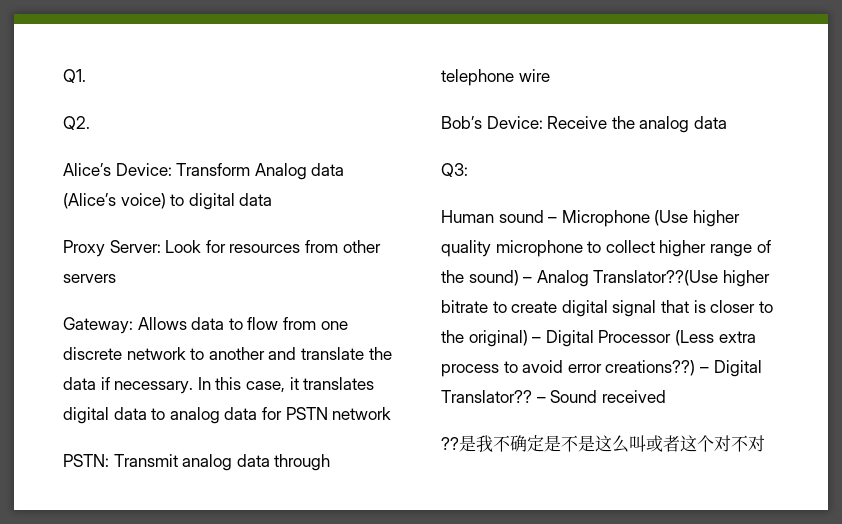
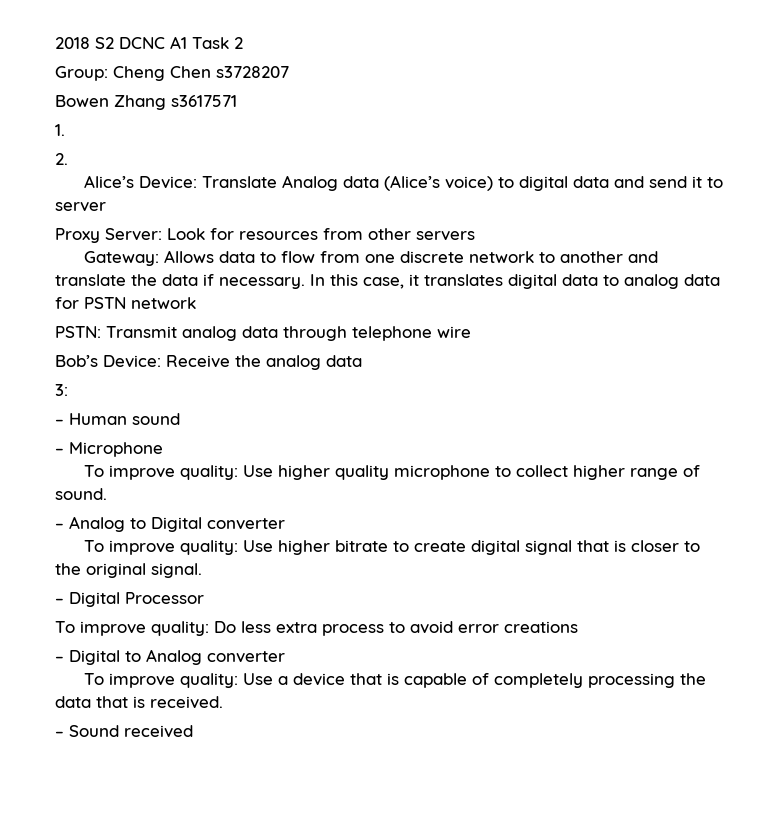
[63,69,86,83] [63,116,90,130] Q1. // Q2. -> [55,36,243,49] [55,66,289,81] [55,95,237,110] [55,124,65,136] [55,153,68,165] 2018 S2 DCNC A1 Task 2 // Group: Cheng Chen s3728207 // Bowen Zhang s3617571 // 1. // 2.
[176,163,251,176] Transform -> [201,176,277,188] Translate
(273, 199) none -> [613,176,723,188] [55,202,106,212] and send it to server
[441,163,468,177] Q3: // -> [55,384,68,396] [55,419,64,425] 3: // –
(544, 216) none -> (180, 419) //
[654,210,689,226] (Use -> [83,465,273,480] // To improve quality: Use
[441,270,719,287] the sound) – Analog Translator??(Use -> [55,488,107,500] [55,516,285,532] [83,540,273,555] sound. // – Analog to Digital converter // To improve quality: Use
[468,330,528,347] original) -> [86,563,202,578] original signal. //
[674,330,714,346] (Less -> [55,621,271,636] // To improve quality: Do less
[605,360,762,377] [441,390,666,403] [441,435,765,453] creations??) – Digital Translator?? – Sound received // ??是我不确定是不是这么叫或者这个对不对 -> [504,621,578,633] [55,649,285,665] [83,673,706,688] [55,696,223,709] [55,725,193,738] creations // – Digital to Analog converter // To improve quality: Use a device that is capable of completely processing the data that is received. // – Sound received

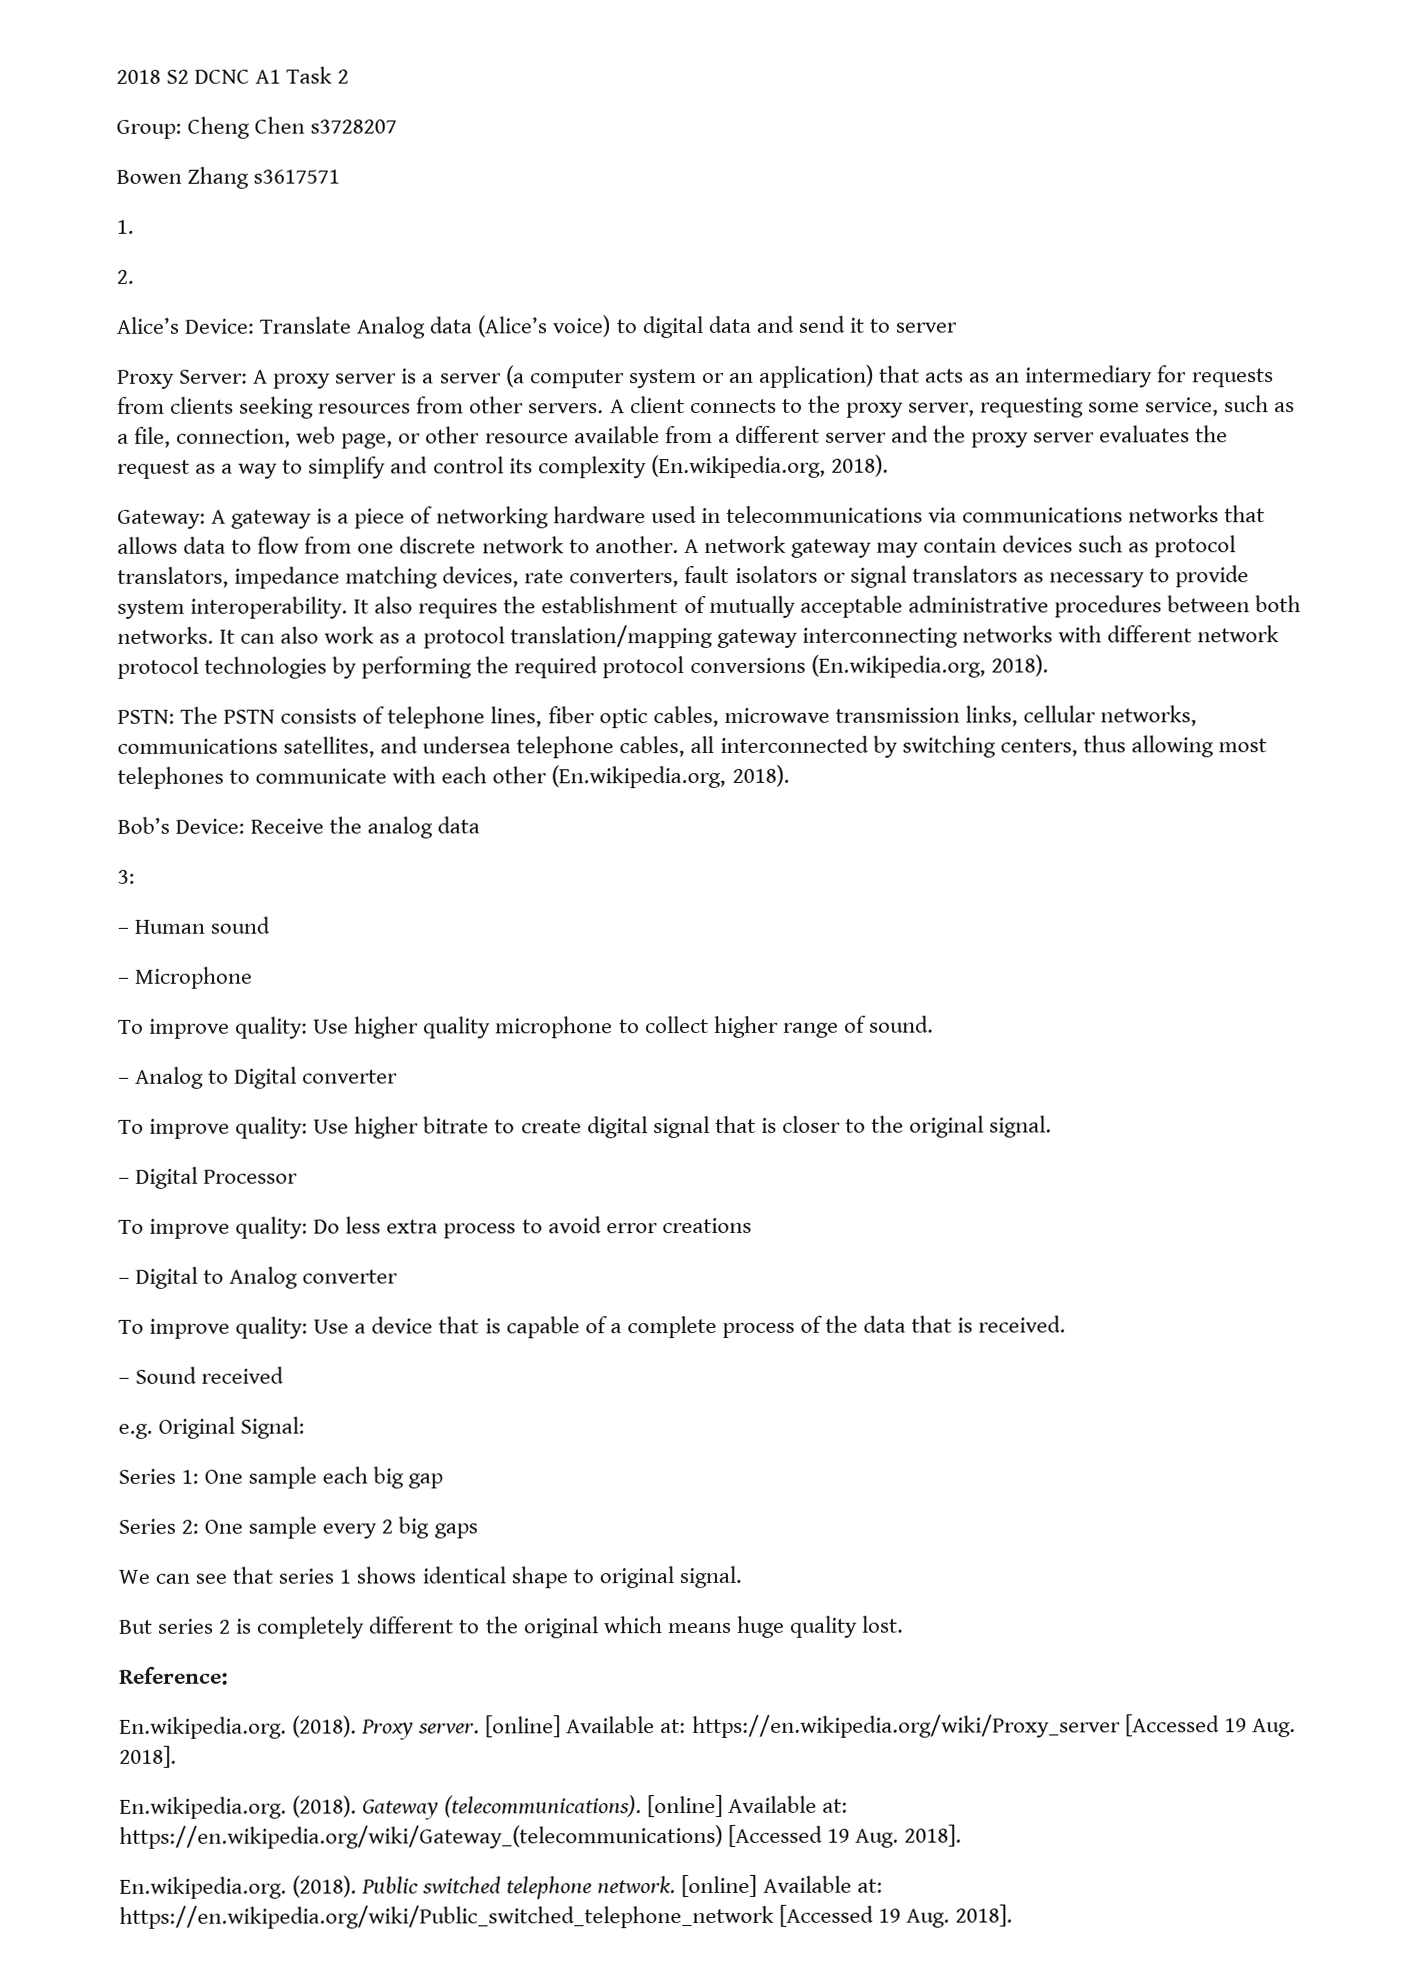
[167,228,475,241] [83,250,214,266] Look for resources from other servers // Gateway: Allows -> [253,364,1274,389] [117,395,1296,419] [117,425,1229,449] [117,454,889,479] [117,505,1266,529] [117,536,178,554] A proxy server is a server (a computer system or an application) that acts as an intermediary for requests from clients seeking resources from other servers. A client connects to the proxy server, requesting some service, such as a file, connection, web page, or other resource available from a different server and the proxy server evaluates the request as a way to simplify and control its complexity (En.wikipedia.org, 2018). // Gateway: A gateway is a piece of networking hardware used in telecommunications via communications networks that allows
[559,251,658,263] [55,274,720,289] [55,297,196,309] [55,326,471,341] another and translate the data if necessary. In this case, it translates digital data to analog data for PSTN network // PSTN: Transmit analog data through telephone wire -> [594,535,1237,558] [117,565,1250,589] [117,595,1301,619] [117,624,1280,649] [117,654,1049,679] [117,705,1198,729] [117,735,1267,759] [117,764,790,789] another. A network gateway may contain devices such as protocol translators, impedance matching devices, rate converters, fault isolators or signal translators as necessary to provide system interoperability. It also requires the establishment of mutually acceptable administrative procedures between both networks. It can also work as a protocol translation/mapping gateway interconnecting networks with different network protocol technologies by performing the required protocol conversions (En.wikipedia.org, 2018). // PSTN: The PSTN consists of telephone lines, fiber optic cables, microwave transmission links, cellular networks, communications satellites, and undersea telephone cables, all interconnected by switching centers, thus allowing most telephones to communicate with each other (En.wikipedia.org, 2018).
[493,673,675,688] completely processing -> [609,1315,823,1339] a complete process of
(193, 731) none -> [118,1416,306,1439] [118,1466,444,1489] [118,1516,478,1539] [118,1565,742,1589] [118,1615,904,1639] [119,1666,229,1685] [119,1714,1296,1740] [119,1745,177,1768] [119,1794,849,1820] [119,1824,963,1849] [119,1874,883,1900] [119,1904,1014,1929] // e.g. Original Signal: // Series 1: One sample each big gap // Series 2: One sample every 2 big gaps // We can see that series 1 shows identical shape to original signal. // But series 2 is completely different to the original which means huge quality lost. // Reference: // En.wikipedia.org. (2018). Proxy server. [online] Available at: https://en.wikipedia.org/wiki/Proxy_server [Accessed 19 Aug. 2018]. // En.wikipedia.org. (2018). Gateway (telecommunications). [online] Available at: https://en.wikipedia.org/wiki/Gateway_(telecommunications) [Accessed 19 Aug. 2018]. // En.wikipedia.org. (2018). Public switched telephone network. [online] Available at: https://en.wikipedia.org/wiki/Public_switched_telephone_network [Accessed 19 Aug. 2018].

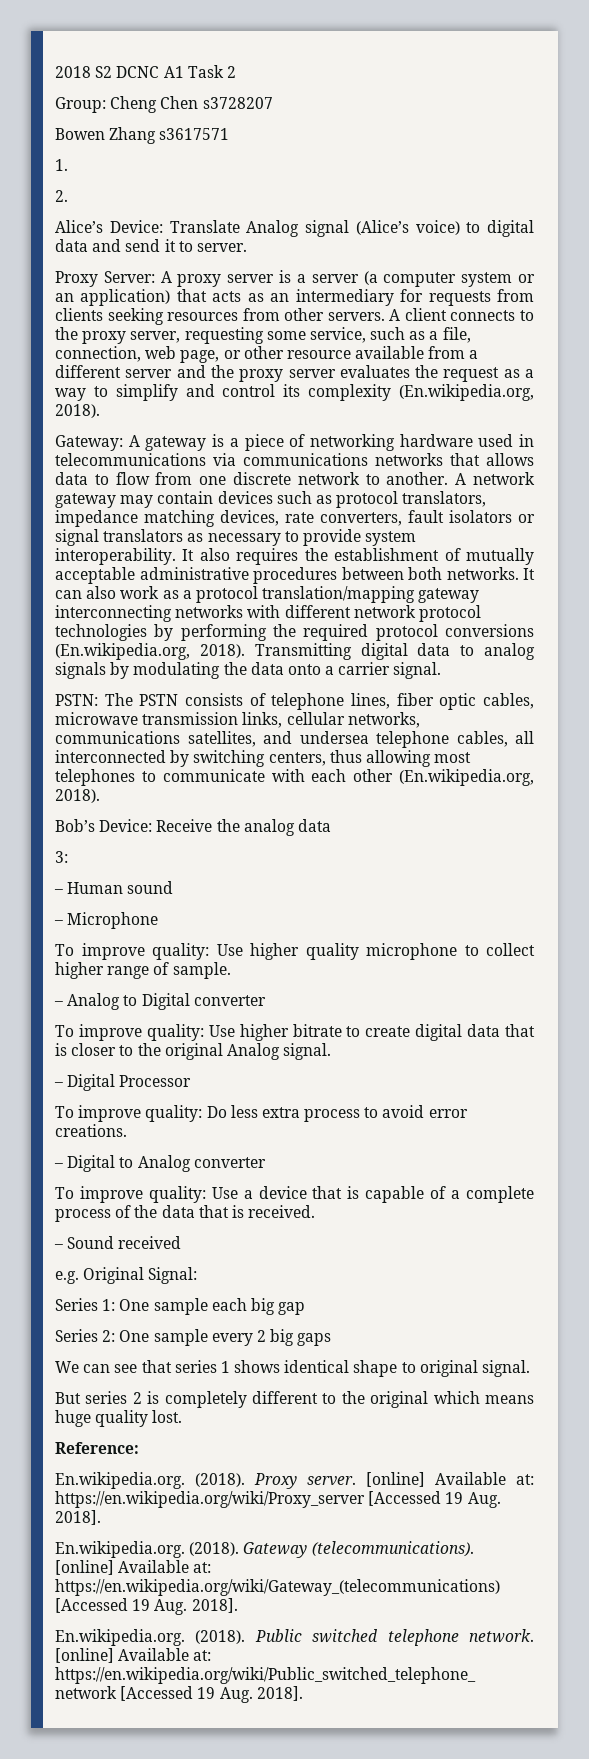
[429,316,473,334] data -> [305,220,349,237] signal
[895,322,958,333] server -> [196,243,247,252] server.
(1049, 665) none -> [254,643,535,660] [55,662,442,679] Transmitting digital data to analog signals by modulating the data onto a carrier signal.
[868,1015,934,1033] sound. -> [172,962,231,979] sample.
[652,1115,710,1139] signal -> [467,1024,501,1037] data
(985, 1126) none -> [226,1043,280,1060] Analog
[661,1217,752,1234] creations -> [55,1124,127,1137] creations.

